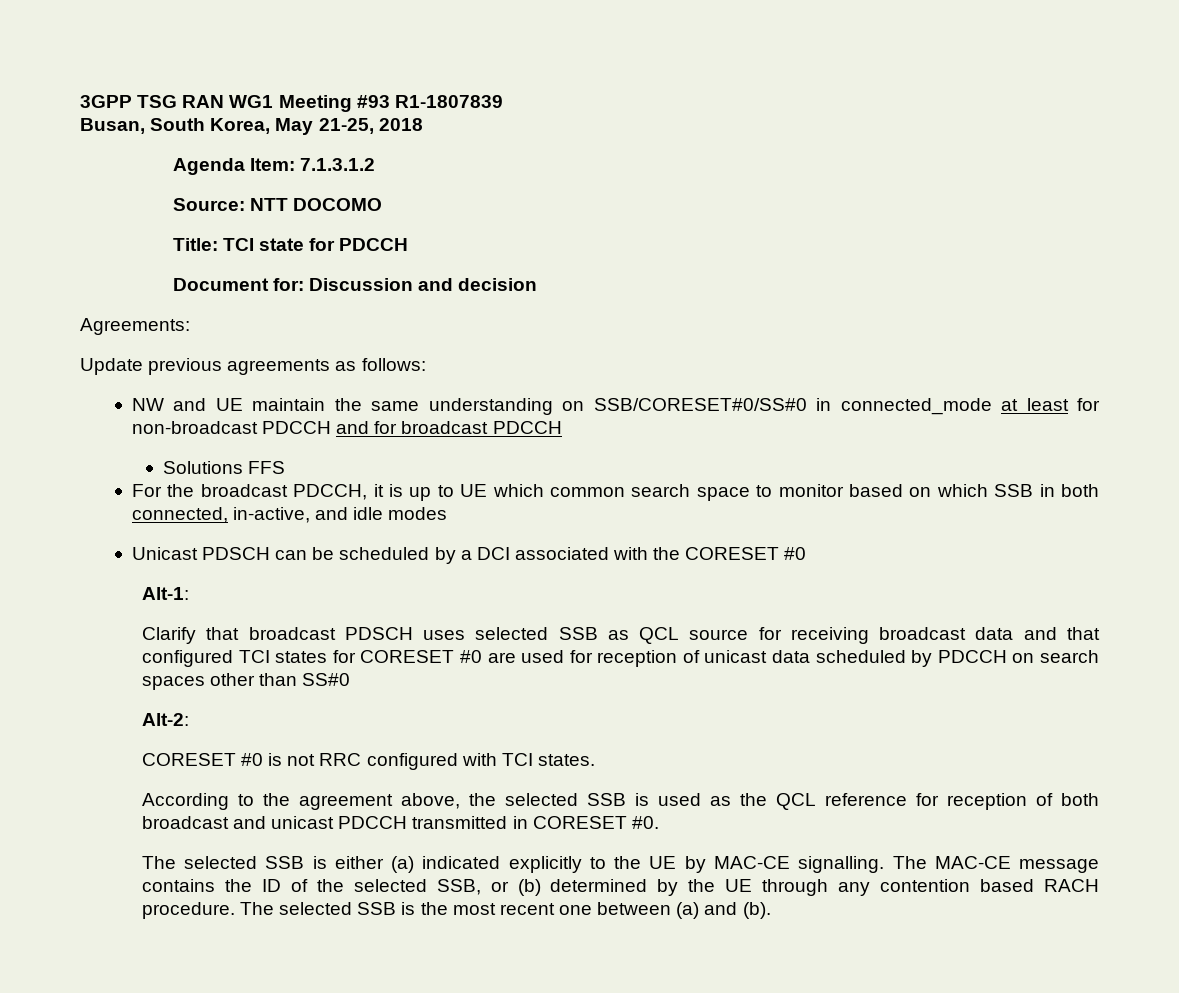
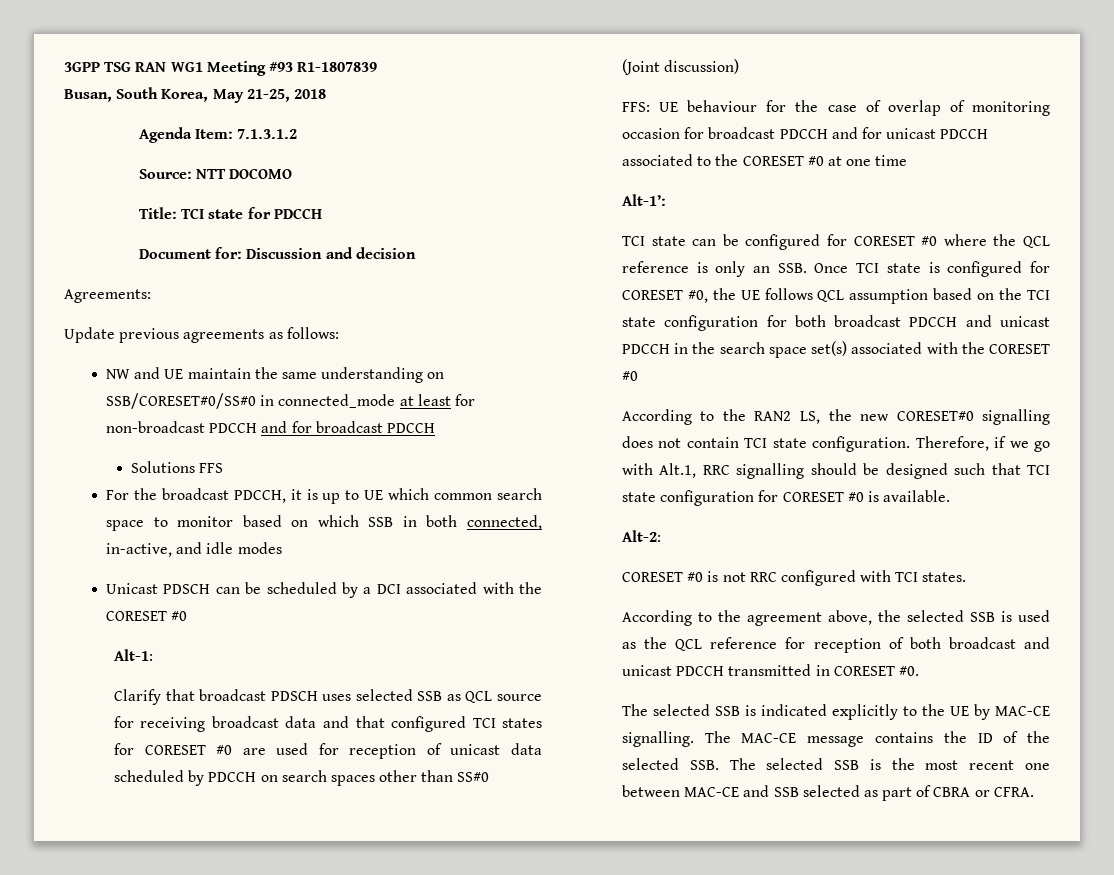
(351, 679) none -> [621,59,740,75] [621,100,1050,116] [621,127,989,139] [621,154,908,166] [621,194,666,206] [621,234,1050,250] [621,261,1050,277] [621,288,1050,304] [621,315,1050,331] [621,341,1050,358] [621,371,638,381] [621,409,1050,425] [621,436,1050,452] [621,463,1050,479] [621,490,951,506] // (Joint discussion) // FFS: UE behaviour for the case of overlap of monitoring occasion for broadcast PDCCH and for unicast PDCCH associated to the CORESET #0 at one time // Alt-1’: // TCI state can be configured for CORESET #0 where the QCL reference is only an SSB. Once TCI state is configured for CORESET #0, the UE follows QCL assumption based on the TCI state configuration for both broadcast PDCCH and unicast PDCCH in the search space set(s) associated with the CORESET #0 // According to the RAN2 LS, the new CORESET#0 signalling does not contain TCI state configuration. Therefore, if we go with Alt.1, RRC signalling should be designed such that TCI state configuration for CORESET #0 is available.
[334,856,415,873] either (a) -> (756, 710) none
[436,879,1099,896] [141,902,235,919] SSB, or (b) determined by the UE through any contention based RACH procedure. -> [689,760,719,770] SSB.
[676,902,771,919] (a) and (b). -> [684,785,1034,801] MAC-CE and SSB selected as part of CBRA or CFRA.

